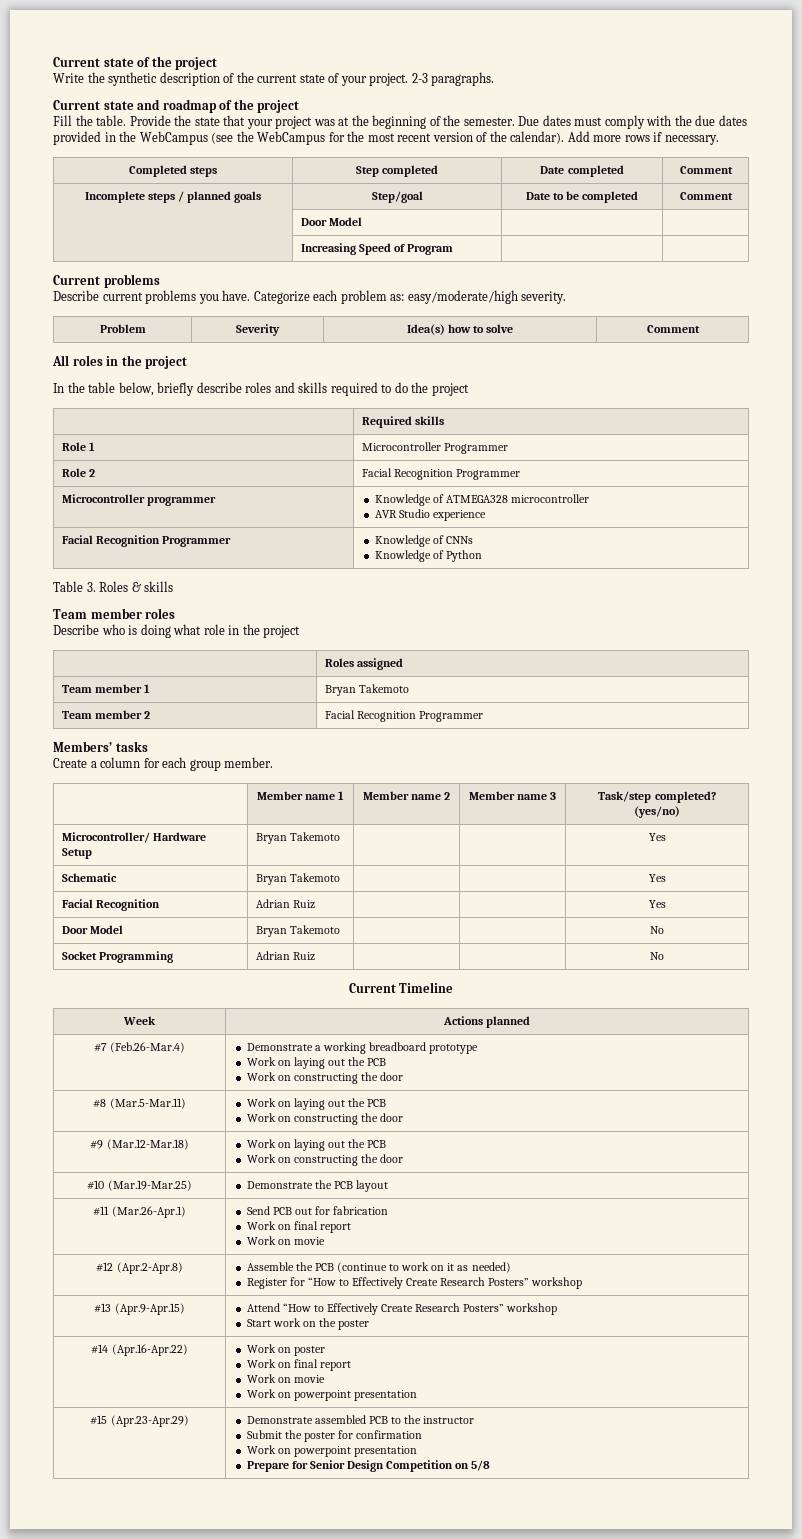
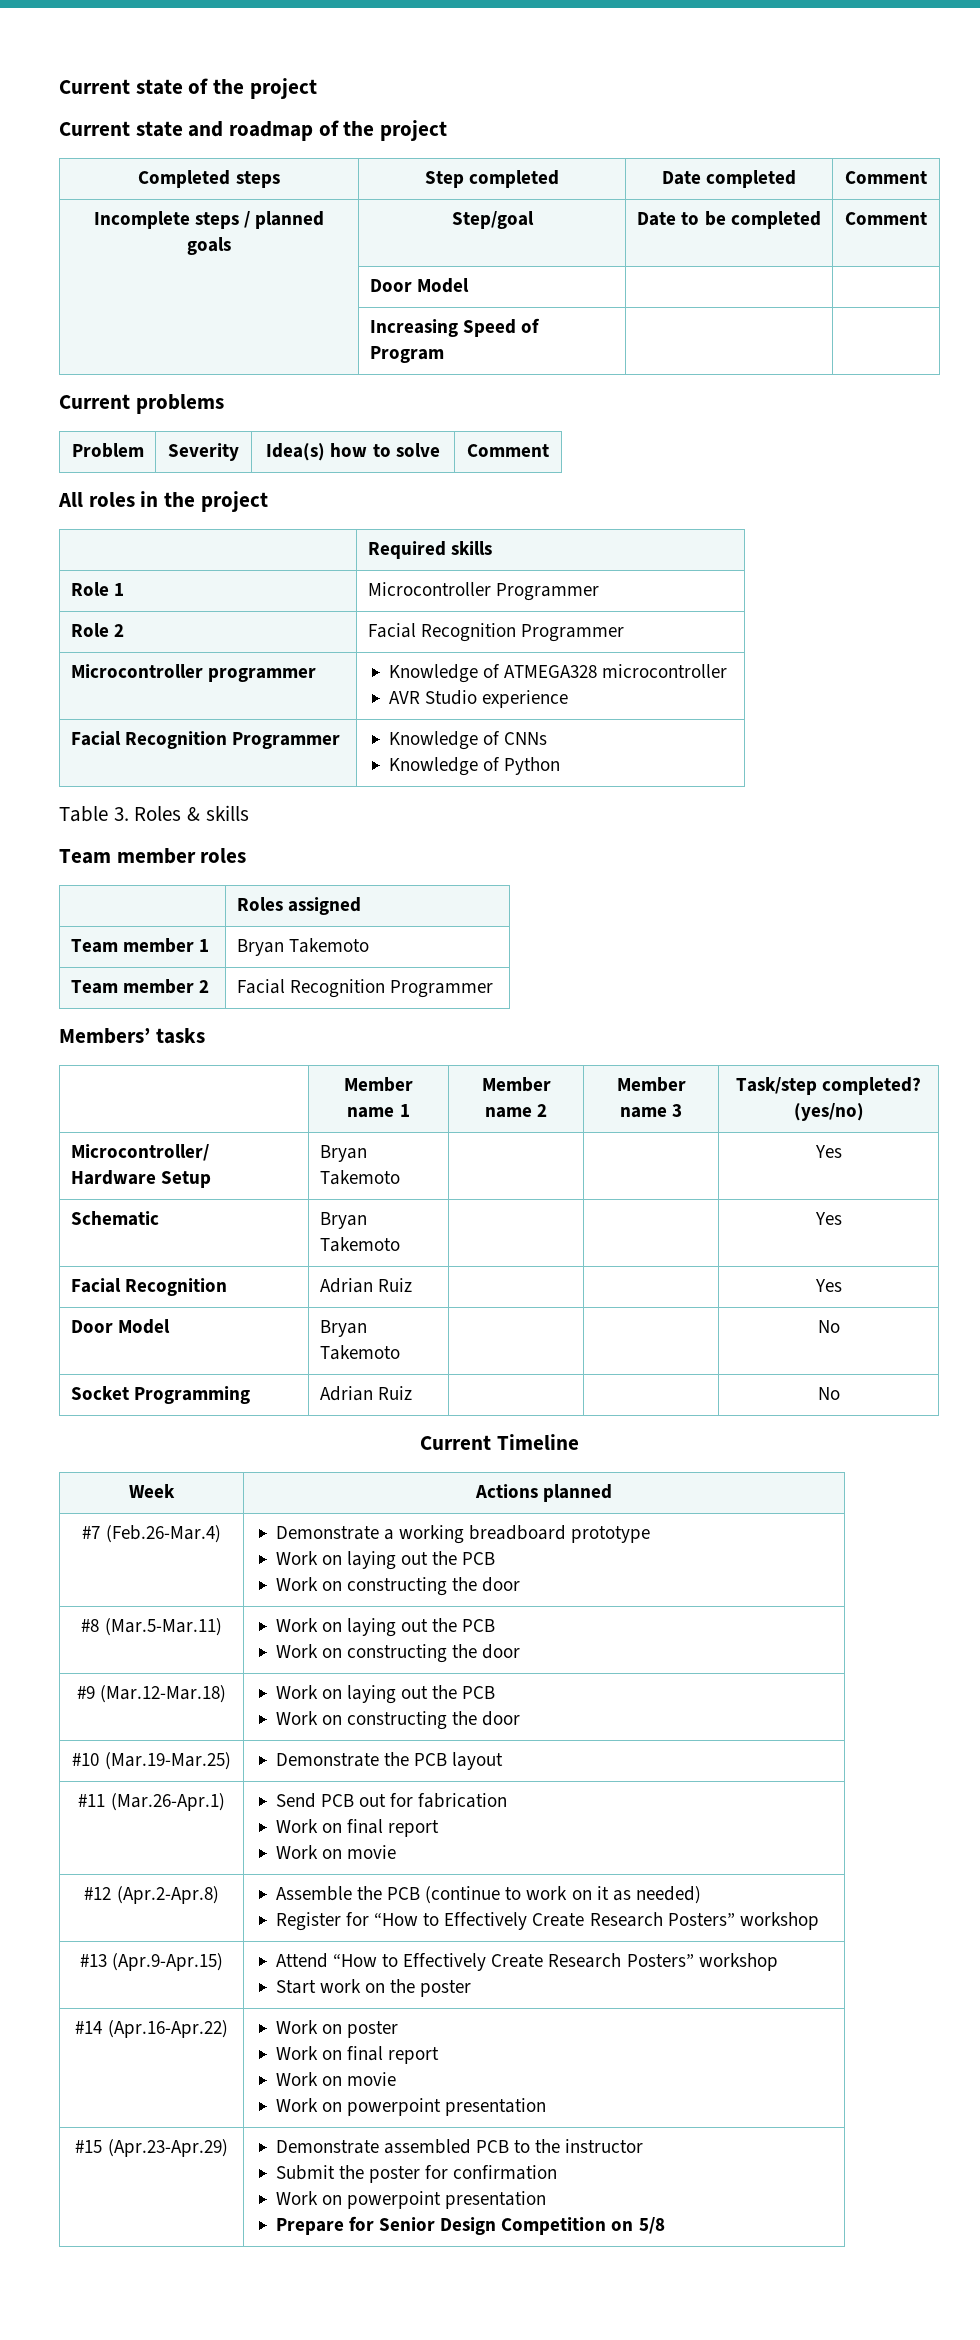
[53,72,495,86] // Write the synthetic description of the current state of your project. 2-3 paragraphs. -> (317, 88) none
[53,115,747,129] [53,131,719,145] // Fill the table. Provide the state that your project was at the beginning of the semester. Due dates must comply with the due dates provided in the WebCampus (see the WebCampus for the most recent version of the calendar). Add more rows if necessary. -> (448, 130) none
[53,290,567,304] // Describe current problems you have. Categorize each problem as: easy/moderate/high severity. -> (224, 404) none
[53,382,469,396] // In the table below, briefly describe roles and skills required to do the project -> (268, 501) none
[53,624,301,638] // Describe who is doing what role in the project -> (247, 855) none
[53,757,274,771] // Create a column for each group member. -> (205, 1036) none

